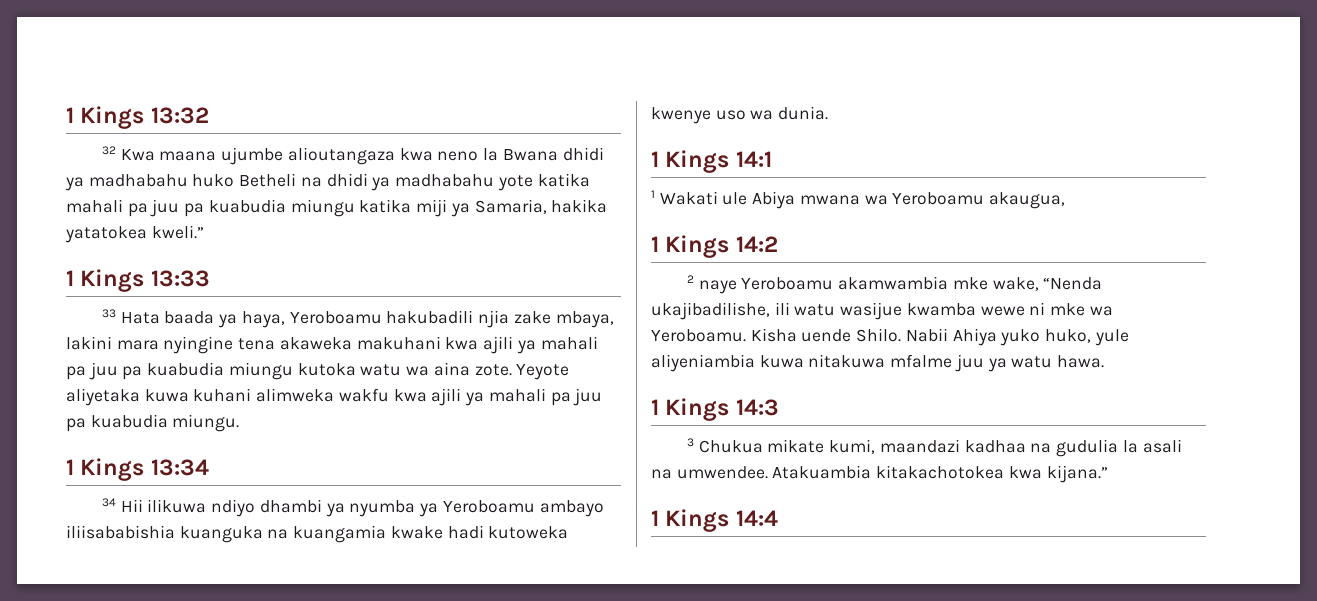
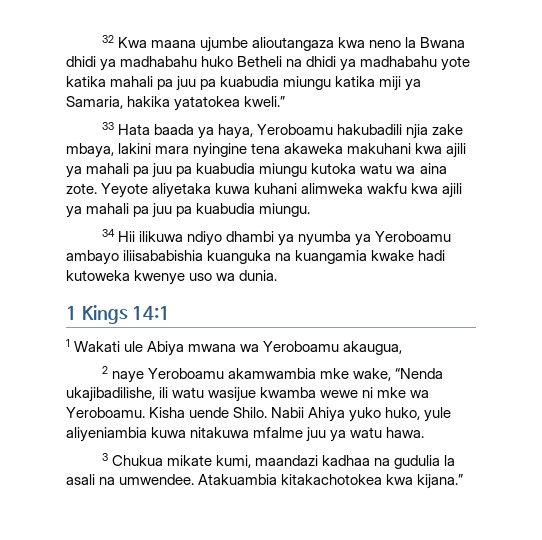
[66,106,209,129] 1 Kings 13:32 // -> (101, 39) none
[66,269,210,292] // 1 Kings 13:33 -> (286, 101) none
[66,458,209,481] // 1 Kings 13:34 -> (311, 210) none
[651,235,778,258] // 1 Kings 14:2 -> (403, 348) none
[651,398,779,421] // 1 Kings 14:3 -> (425, 432) none
[651,509,778,532] // 1 Kings 14:4 -> (464, 481) none

